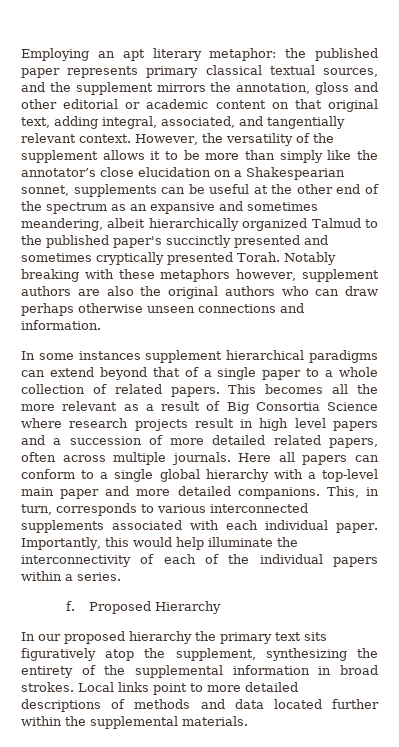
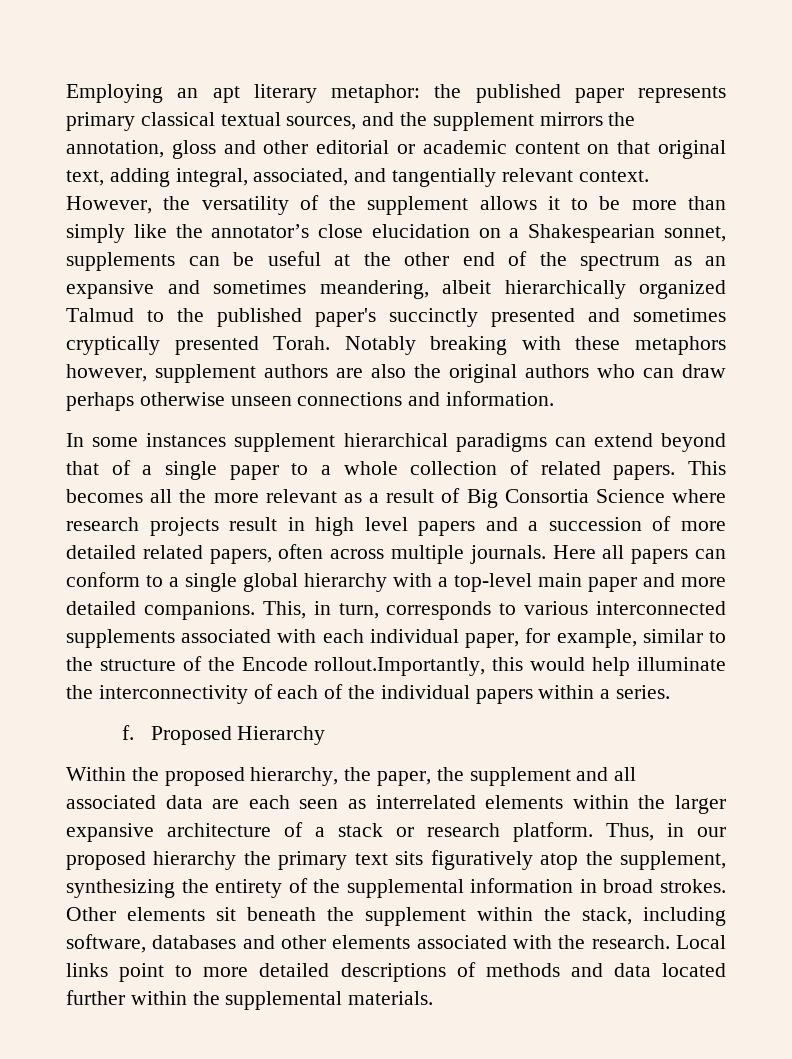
[336,523,379,533] [21,537,101,550] paper. Importantly, -> [465,628,726,648] [66,656,486,676] paper, for example, similar to the structure of the Encode rollout.Importantly,
[21,632,35,641] In -> [66,767,637,786] [66,795,727,814] [66,822,684,842] Within the proposed hierarchy, the paper, the supplement and all associated data are each seen as interrelated elements within the larger expansive architecture of a stack or research platform. Thus, in
(74, 687) none -> [66,907,726,926] [66,934,670,953] Other elements sit beneath the supplement within the stack, including software, databases and other elements associated with the research.

